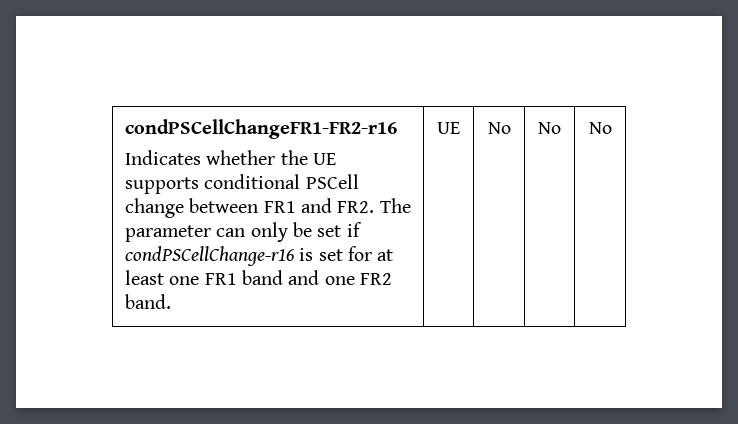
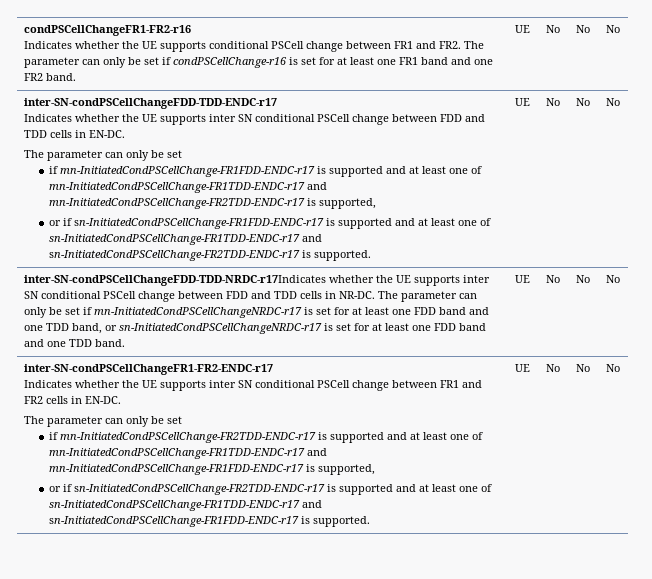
(612, 128) none -> [24,98,278,109] [24,114,486,125] [24,130,126,138] [24,150,183,161] [49,166,483,177] [49,182,328,193] [49,198,377,209] [49,218,492,229] [49,234,323,245] [49,250,372,261] [514,98,530,106] [545,98,560,106] [575,98,590,106] [605,98,620,106] [24,275,491,286] [24,291,478,302] [24,307,490,318] [24,323,487,334] [24,339,126,347] [514,275,530,283] [545,275,560,283] [575,275,590,283] [605,275,620,283] [24,364,274,375] [24,380,483,391] [24,396,122,404] [24,416,183,427] [49,432,484,443] [49,448,328,459] [49,464,376,475] [49,484,493,495] [49,500,323,511] [49,516,371,527] [514,364,530,372] [545,364,560,372] [575,364,590,372] [605,364,620,372] // inter-SN-condPSCellChangeFDD-TDD-ENDC-r17 // Indicates whether the UE supports inter SN conditional PSCell change between FDD and TDD cells in EN-DC. // The parameter can only be set // if mn-InitiatedCondPSCellChange-FR1FDD-ENDC-r17 is supported and at least one of mn-InitiatedCondPSCellChange-FR1TDD-ENDC-r17 and mn-InitiatedCondPSCellChange-FR2TDD-ENDC-r17 is supported, // or if sn-InitiatedCondPSCellChange-FR1FDD-ENDC-r17 is supported and at least one of sn-InitiatedCondPSCellChange-FR1TDD-ENDC-r17 and sn-InitiatedCondPSCellChange-FR2TDD-ENDC-r17 is supported. | UE | No | No | No // inter-SN-condPSCellChangeFDD-TDD-NRDC-r17Indicates whether the UE supports inter SN conditional PSCell change between FDD and TDD cells in NR-DC. The parameter can only be set if mn-InitiatedCondPSCellChangeNRDC-r17 is set for at least one FDD band and one TDD band, or sn-InitiatedCondPSCellChangeNRDC-r17 is set for at least one FDD band and one TDD band. | UE | No | No | No // inter-SN-condPSCellChangeFR1-FR2-ENDC-r17 // Indicates whether the UE supports inter SN conditional PSCell change between FR1 and FR2 cells in EN-DC. // The parameter can only be set // if mn-InitiatedCondPSCellChange-FR2TDD-ENDC-r17 is supported and at least one of mn-InitiatedCondPSCellChange-FR1TDD-ENDC-r17 and mn-InitiatedCondPSCellChange-FR1FDD-ENDC-r17 is supported, // or if sn-InitiatedCondPSCellChange-FR2TDD-ENDC-r17 is supported and at least one of sn-InitiatedCondPSCellChange-FR1TDD-ENDC-r17 and sn-InitiatedCondPSCellChange-FR1FDD-ENDC-r17 is supported. | UE | No | No | No

